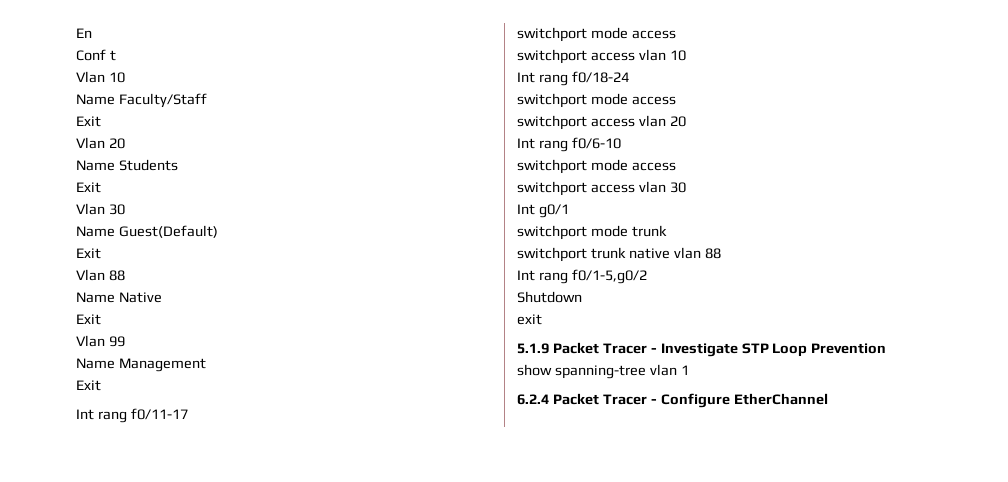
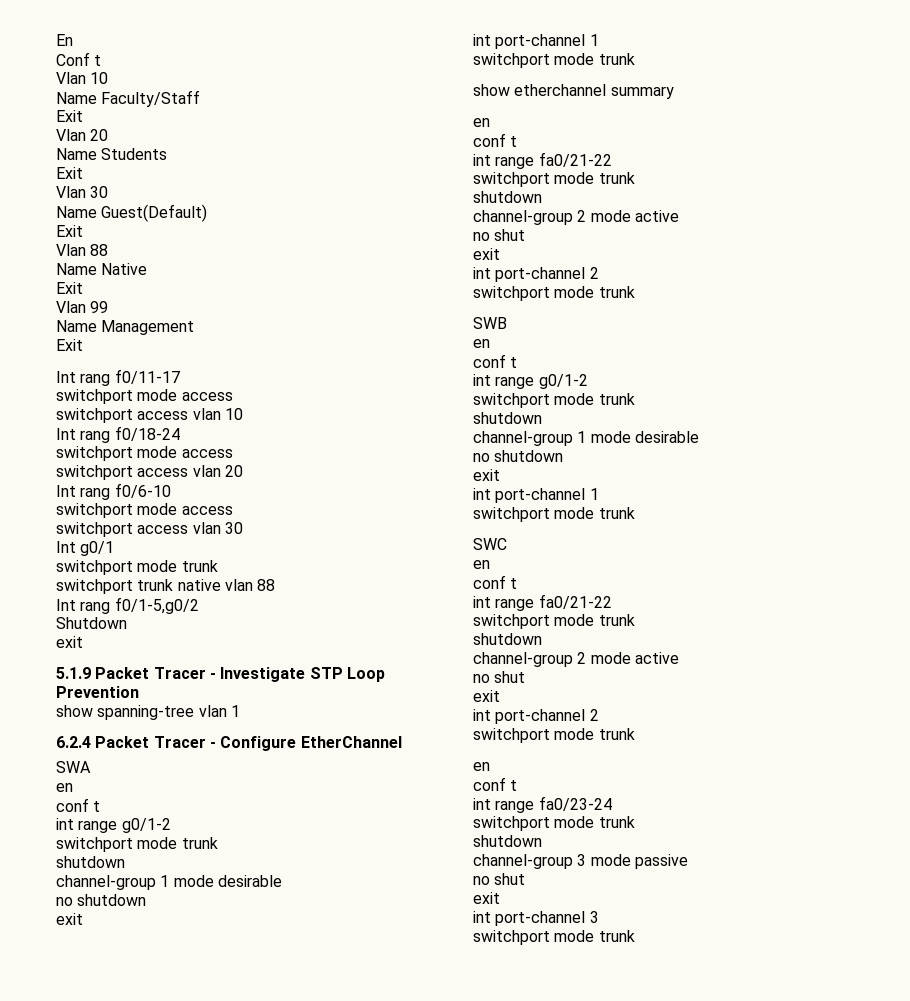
(828, 399) none -> [56,761,91,773] [56,783,73,792] [56,798,101,812] [56,818,171,833] [56,837,218,852] [56,856,125,868] [56,875,282,890] [56,894,147,906] [56,913,83,925] [473,34,599,49] [473,53,635,68] [473,84,674,99] [473,118,490,127] [473,133,518,147] [473,152,612,169] [473,172,635,187] [473,191,542,203] [473,210,679,225] [473,229,526,241] [473,248,500,260] [473,267,599,282] [473,286,635,301] [473,317,507,329] [473,339,490,348] [473,354,518,368] [473,374,588,389] [473,393,635,408] [473,412,542,424] [473,431,699,446] [473,450,564,462] [473,469,500,481] [473,488,599,503] [473,507,635,522] [473,538,507,550] [473,560,490,569] [473,575,518,589] [473,594,612,611] [473,614,635,629] [473,633,542,645] [473,652,679,667] [473,671,526,683] [473,690,500,702] [473,709,599,724] [473,728,635,743] [473,762,490,771] [473,777,518,791] [473,796,612,813] [473,816,635,831] [473,835,542,847] [473,854,688,869] [473,873,526,885] [473,892,500,904] [473,911,599,926] [473,930,635,945] // SWA // en // conf t // int range g0/1-2 // switchport mode trunk // shutdown // channel-group 1 mode desirable // no shutdown // exit // int port-channel 1 // switchport mode trunk // show etherchannel summary // en // conf t // int range fa0/21-22 // switchport mode trunk // shutdown // channel-group 2 mode active // no shut // exit // int port-channel 2 // switchport mode trunk // SWB // en // conf t // int range g0/1-2 // switchport mode trunk // shutdown // channel-group 1 mode desirable // no shutdown // exit // int port-channel 1 // switchport mode trunk // SWC // en // conf t // int range fa0/21-22 // switchport mode trunk // shutdown // channel-group 2 mode active // no shut // exit // int port-channel 2 // switchport mode trunk // en // conf t // int range fa0/23-24 // switchport mode trunk // shutdown // channel-group 3 mode passive // no shut // exit // int port-channel 3 // switchport mode trunk

